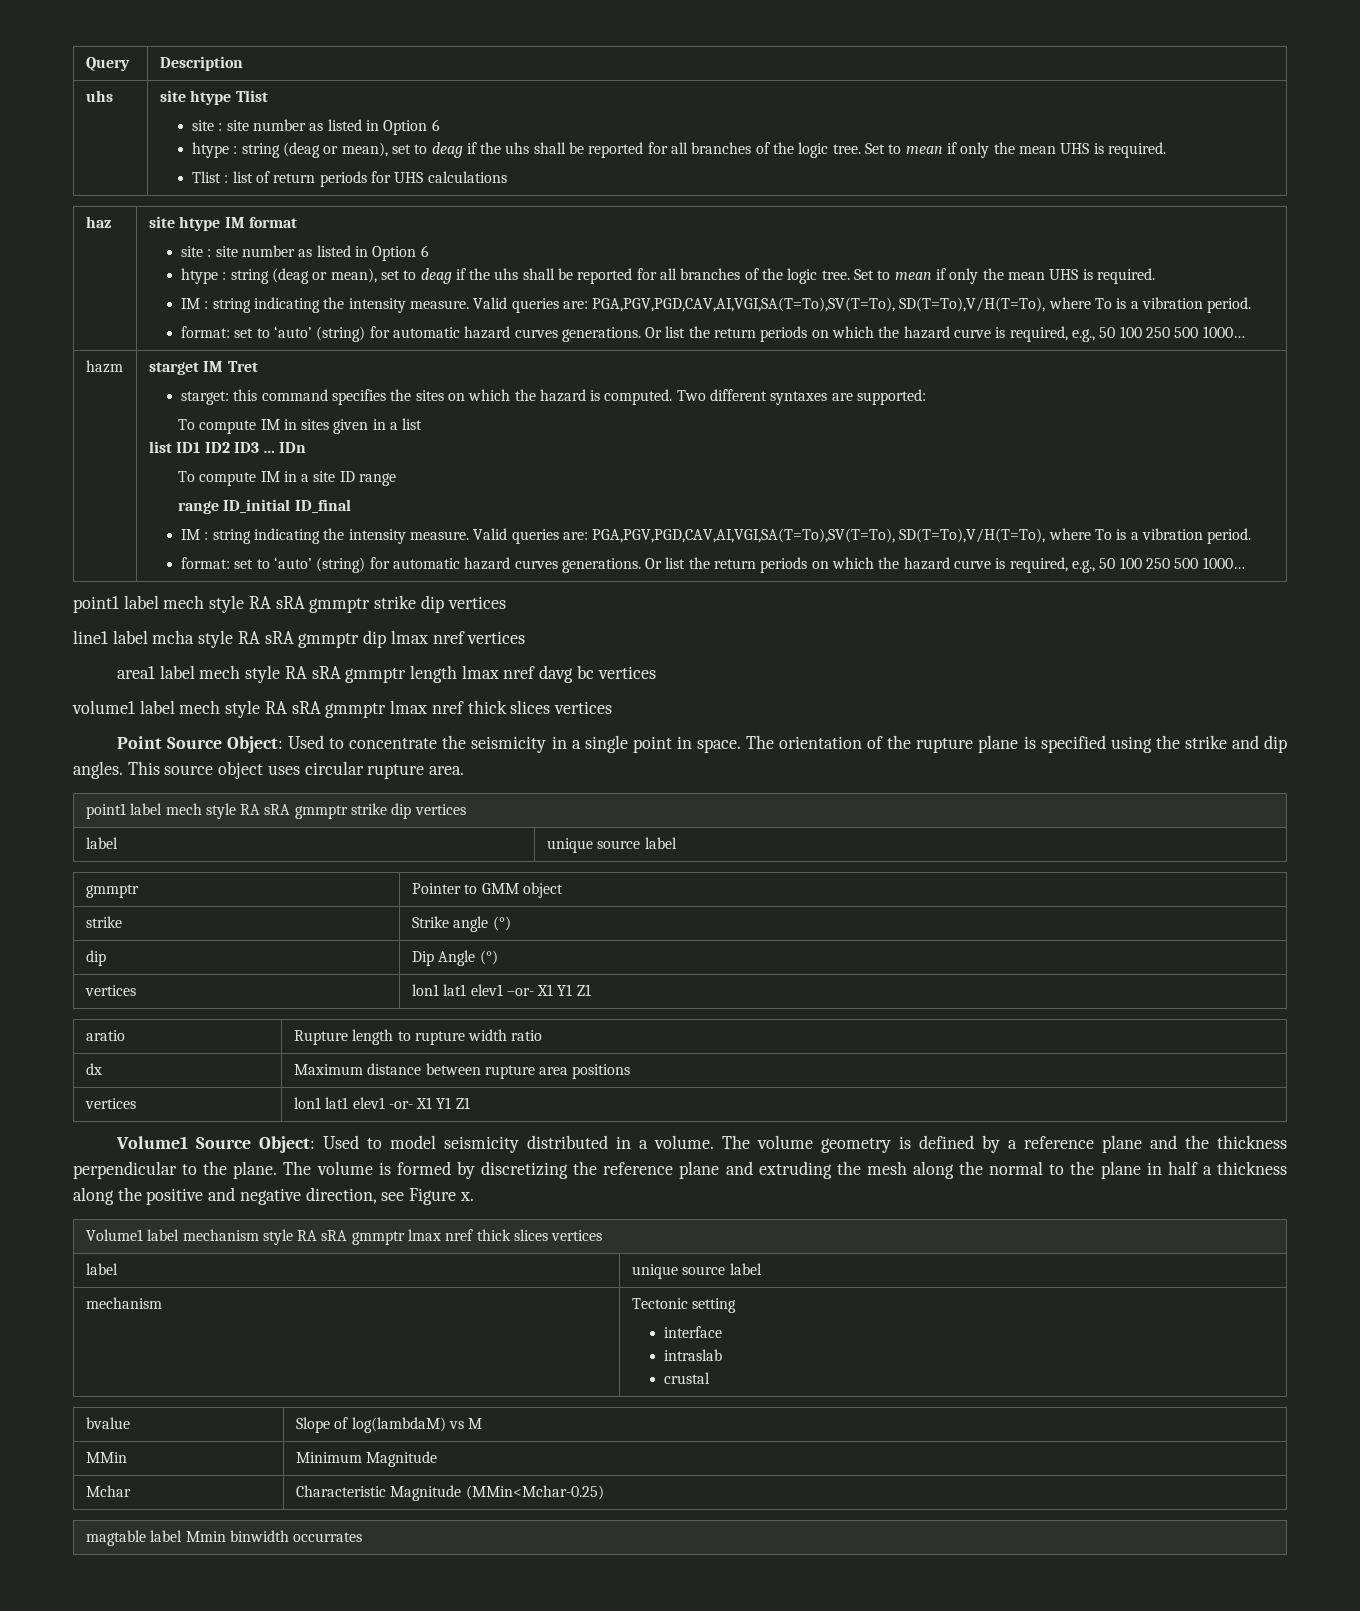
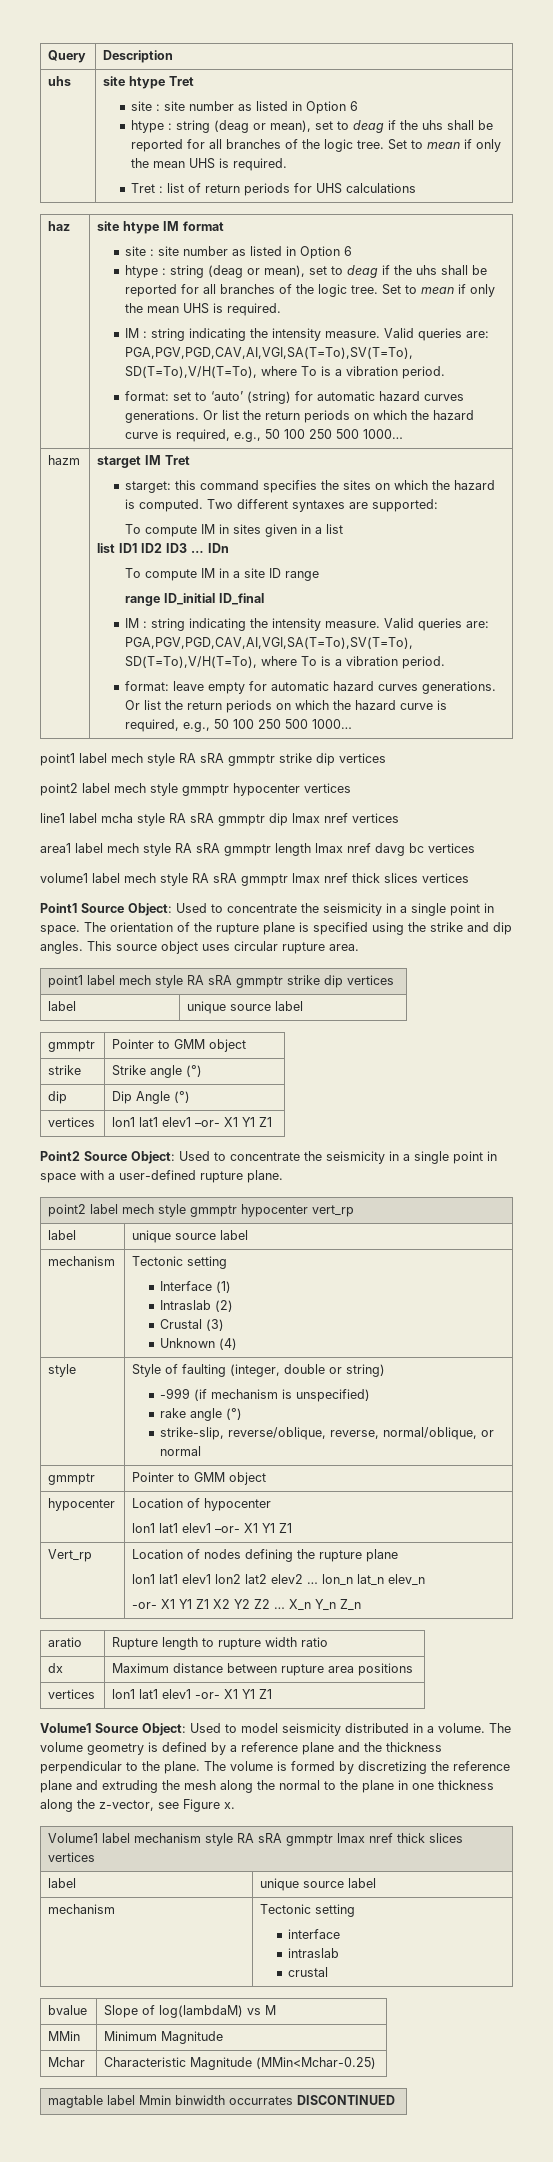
[235,90,268,102] Tlist -> [169,76,195,86] Tret
[191,171,221,183] Tlist -> [130,183,155,193] Tret
[234,557,366,573] set to ‘auto’ (string) -> [172,681,245,694] leave empty
(506, 602) none -> [40,783,351,796] // point2 label mech style gmmptr hypocenter vertices
[116,736,162,749] Point -> [40,903,77,913] Point1
(591, 990) none -> [40,1151,497,1164] [40,1170,283,1183] [48,1204,355,1217] [48,1230,77,1240] [132,1230,249,1243] [48,1256,116,1266] [132,1256,228,1269] [159,1281,231,1293] [159,1300,233,1312] [159,1319,224,1331] [159,1338,237,1350] [48,1364,77,1377] [132,1364,386,1377] [159,1388,370,1402] [159,1408,242,1421] [159,1427,494,1440] [159,1446,201,1456] [48,1473,96,1485] [132,1472,267,1485] [48,1498,116,1511] [132,1498,272,1511] [132,1523,293,1533] [48,1549,93,1562] [132,1549,399,1562] [132,1574,426,1586] [132,1599,362,1611] // Point2 Source Object: Used to concentrate the seismicity in a single point in space with a user-defined rupture plane. // point2 label mech style gmmptr hypocenter vert_rp // label | unique source label // mechanism | Tectonic setting // Interface (1) // Intraslab (2) // Crustal (3) // Unknown (4) // style | Style of faulting (integer, double or string) // -999 (if mechanism is unspecified) // rake angle (°) // strike-slip, reverse/oblique, reverse, normal/oblique, or normal // gmmptr | Pointer to GMM object // hypocenter | Location of hypocenter // lon1 lat1 elev1 –or- X1 Y1 Z1 // Vert_rp | Location of nodes defining the rupture plane // lon1 lat1 elev1 lon2 lat2 elev2 … lon_n lat_n elev_n // -or- X1 Y1 Z1 X2 Y2 Z2 … X_n Y_n Z_n
[1167,1161,1212,1175] half a -> [412,1783,434,1790] one
[146,1187,377,1205] positive and negative direction, -> [99,1800,154,1811] z-vector,
(363, 1537) none -> [297,2095,396,2105] DISCONTINUED

